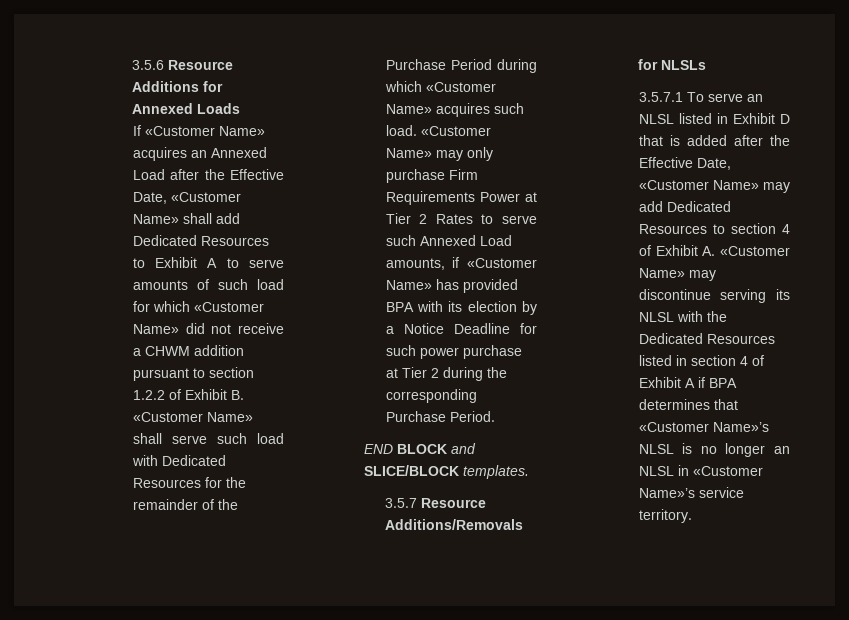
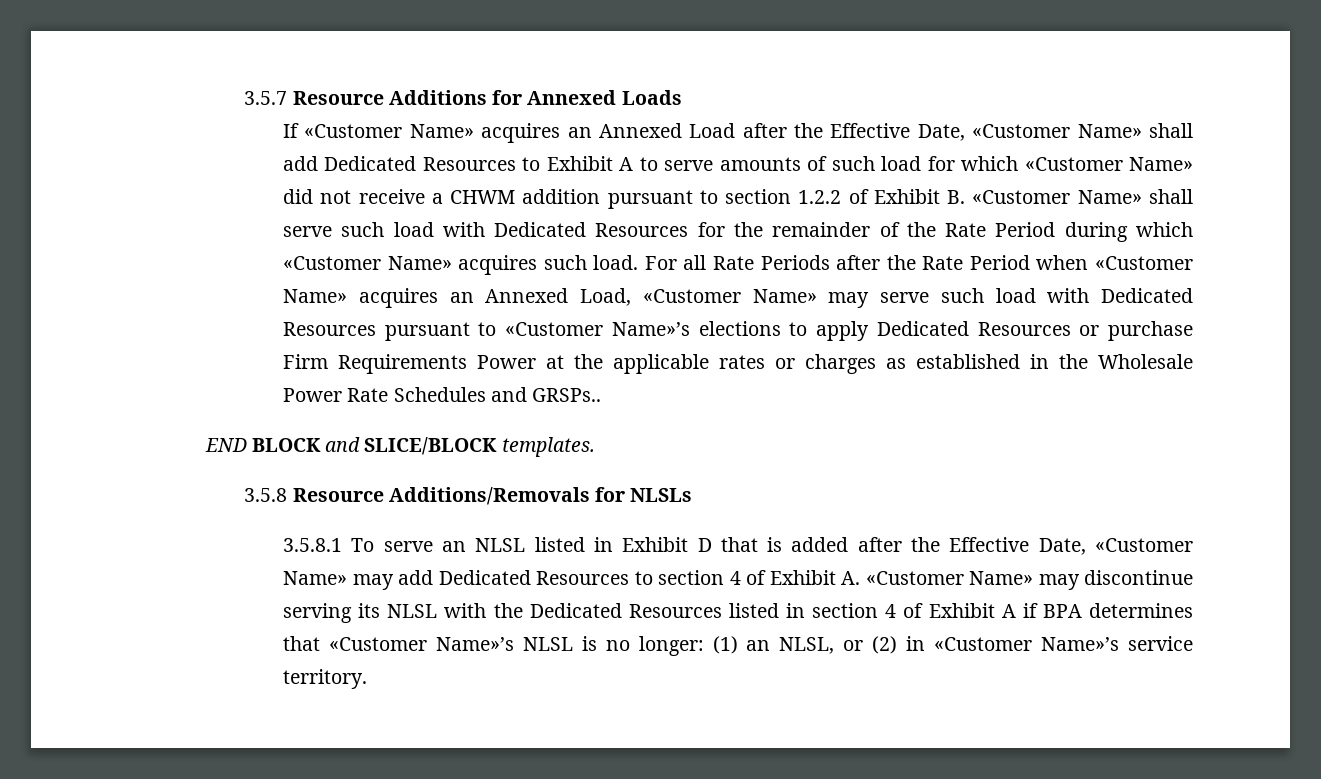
[132,60,165,70] 3.5.6 -> [244,91,288,105] 3.5.7
[385,59,446,70] Purchase -> [945,223,987,237] Rate
[420,126,491,136] [385,147,493,161] «Customer Name» may only -> [644,255,1194,270] [283,288,1194,308] [283,321,1100,341] For all Rate Periods after the Rate Period when «Customer Name» acquires an Annexed Load, «Customer Name» may serve such load with Dedicated Resources pursuant to «Customer Name»’s elections to apply Dedicated Resources or
[385,213,537,224] [385,235,512,246] [385,257,537,270] [385,279,518,293] [385,301,537,315] [385,323,537,334] [385,345,522,359] [385,367,507,381] [385,389,477,403] [385,411,495,422] Tier 2 Rates to serve such Annexed Load amounts, if «Customer Name» has provided BPA with its election by a Notice Deadline for such power purchase at Tier 2 during the corresponding Purchase Period. -> [574,354,1193,374] [283,387,602,402] the applicable rates or charges as established in the Wholesale Power Rate Schedules and GRSPs..
[385,498,418,508] 3.5.7 -> [244,488,288,502] 3.5.8
[638,92,683,102] 3.5.7.1 -> [283,538,343,552] 3.5.8.1
[725,443,790,457] [638,466,674,476] longer an NLSL -> [638,636,898,656] longer: (1) an NLSL, or (2)

